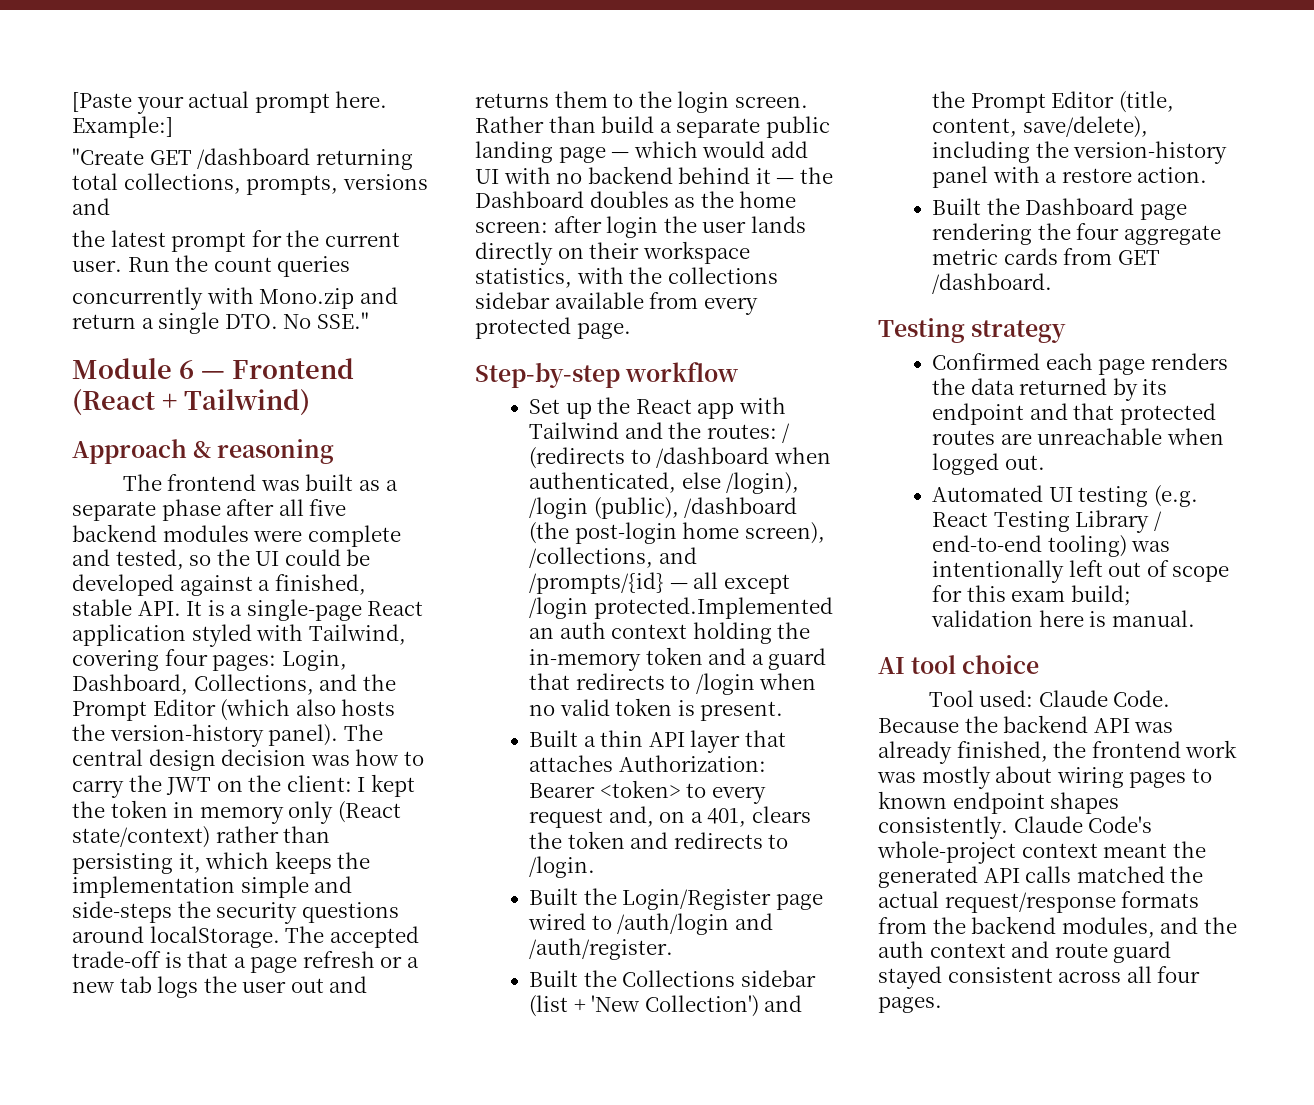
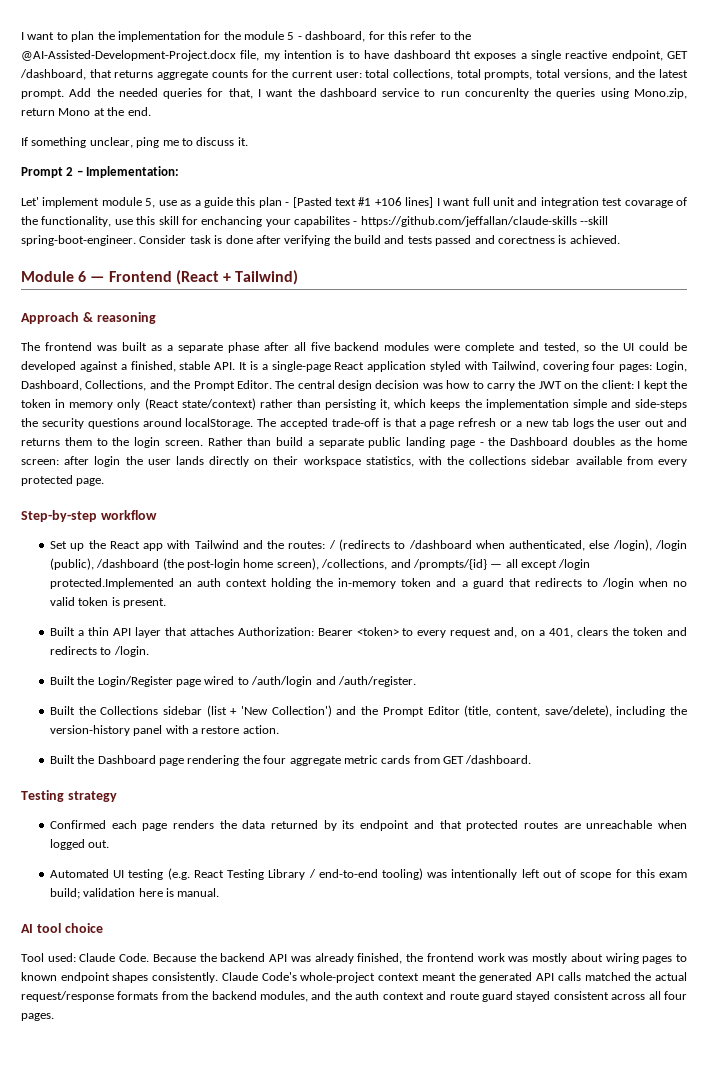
[72,91,388,114] [72,116,173,138] [72,148,413,170] [72,173,428,195] [72,198,110,215] [72,230,400,252] [72,255,351,277] [72,287,398,310] [72,312,369,334] [Paste your actual prompt here. Example:] // "Create GET /dashboard returning total collections, prompts, versions and // the latest prompt for the current user. Run the count queries // concurrently with Mono.zip and return a single DTO. No SSE." -> [21,31,471,42] [21,50,688,61] [20,69,689,80] [21,88,688,99] [21,107,151,116] [21,137,248,148] [21,166,180,178] [21,197,687,208] [21,216,609,227] [21,235,620,246] I want to plan the implementation for the module 5 - dashboard, for this refer to the @AI-Assisted-Development-Project.docx file, my intention is to have dashboard tht exposes a single reactive endpoint, GET /dashboard, that returns aggregate counts for the current user: total collections, total prompts, total versions, and the latest prompt. Add the needed queries for that, I want the dashboard service to run concurenlty the queries using Mono.zip, return Mono at the end. // If something unclear, ping me to discuss it. // Prompt 2 – Implementation: // Let' implement module 5, use as a guide this plan - [Pasted text #1 +106 lines] I want full unit and integration test covarage of the functionality, use this skill for enchancing your capabilites - https://github.com/jeffallan/claude-skills --skill spring-boot-engineer. Consider task is done after verifying the build and tests passed and corectness is achieved.
[152,699,396,721] [72,724,339,747] Editor (which also hosts the version-history panel). -> [236,380,272,389] Editor.
[611,141,808,158] [475,166,795,184] — which would add UI with no backend behind it — -> [479,442,484,446] -

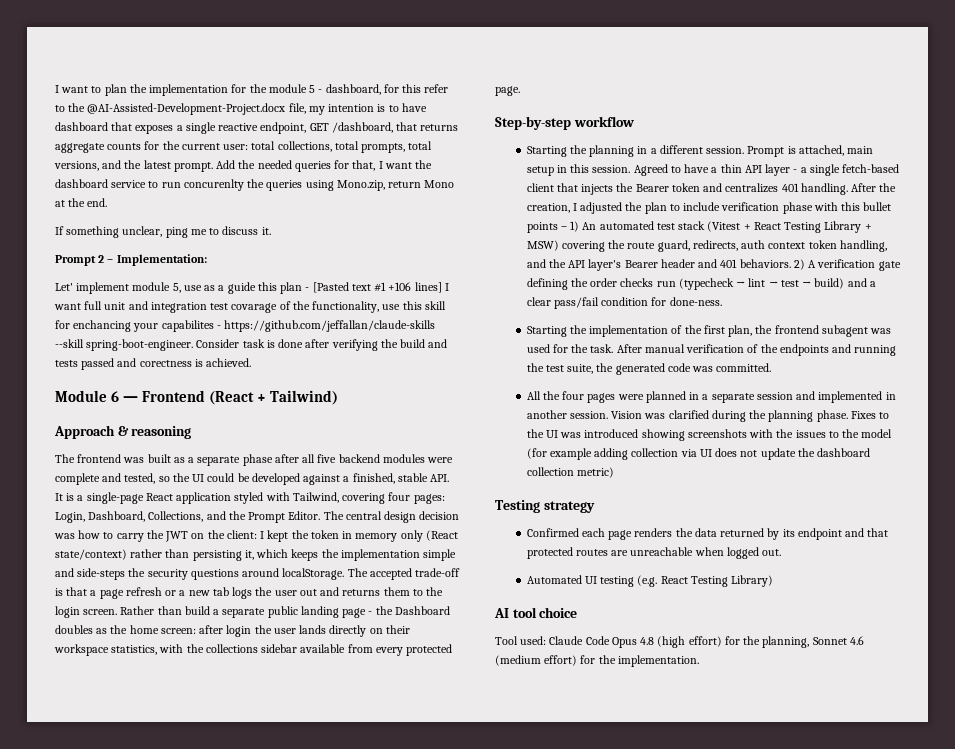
[454,50,471,59] tht -> [111,122,133,131] that
[49,539,688,551] [49,558,591,570] [49,578,687,589] [49,597,167,608] [49,627,688,638] [49,646,149,657] [49,676,416,687] [49,705,687,717] [49,725,279,736] [49,755,532,766] Set up the React app with Tailwind and the routes: / (redirects to /dashboard when authenticated, else /login), /login (public), /dashboard (the post-login home screen), /collections, and /prompts/{id} — all except /login protected.Implemented an auth context holding the in-memory token and a guard that redirects to /login when no valid token is present. // Built a thin API layer that attaches Authorization: Bearer <token> to every request and, on a 401, clears the token and redirects to /login. // Built the Login/Register page wired to /auth/login and /auth/register. // Built the Collections sidebar (list + 'New Collection') and the Prompt Editor (title, content, save/delete), including the version-history panel with a restore action. // Built the Dashboard page rendering the four aggregate metric cards from GET /dashboard. -> [526,145,874,157] [526,164,900,176] [526,183,897,195] [526,202,892,214] [526,221,872,233] [526,240,887,252] [526,259,901,271] [526,278,876,290] [526,297,722,309] [526,325,892,337] [526,344,897,356] [526,363,772,375] [526,391,896,403] [526,410,890,422] [526,429,893,441] [526,448,871,460] [526,467,614,478] Starting the planning in a different session. Prompt is attached, main setup in this session. Agreed to have a thin API layer - a single fetch-based client that injects the Bearer token and centralizes 401 handling. After the creation, I adjusted the plan to include verification phase with this bullet points – 1) An automated test stack (Vitest + React Testing Library + MSW) covering the route guard, redirects, auth context token handling, and the API layer's Bearer header and 401 behaviors. 2) A verification gate defining the order checks run (typecheck → lint → test → build) and a clear pass/fail condition for done-ness. // Starting the implementation of the first plan, the frontend subagent was used for the task. After manual verification of the endpoints and running the test suite, the generated code was committed. // All the four pages were planned in a separate session and implemented in another session. Vision was clarified during the planning phase. Fixes to the UI was introduced showing screenshots with the issues to the model (for example adding collection via UI does not update the dashboard collection metric)
[268,868,688,880] [49,888,220,899] Library / end-to-end tooling) was intentionally left out of scope for this exam build; validation here is manual. -> [731,575,774,587] Library)
[119,953,687,964] [21,972,688,983] [21,991,687,1002] [21,1013,54,1021] Code. Because the backend API was already finished, the frontend work was mostly about wiring pages to known endpoint shapes consistently. Claude Code's whole-project context meant the generated API calls matched the actual request/response formats from the backend modules, and the auth context and route guard stayed consistent across all four pages. -> [585,636,864,648] [495,655,699,667] Code Opus 4.8 (high effort) for the planning, Sonnet 4.6 (medium effort) for the implementation.

